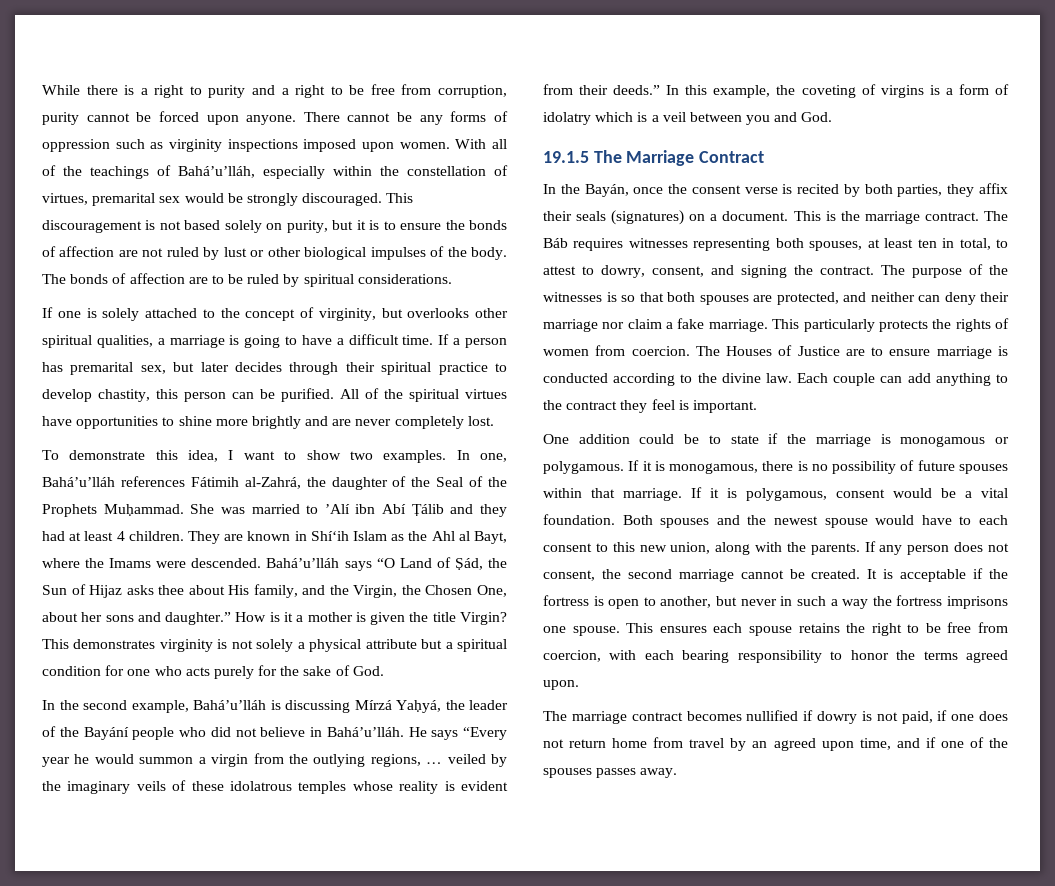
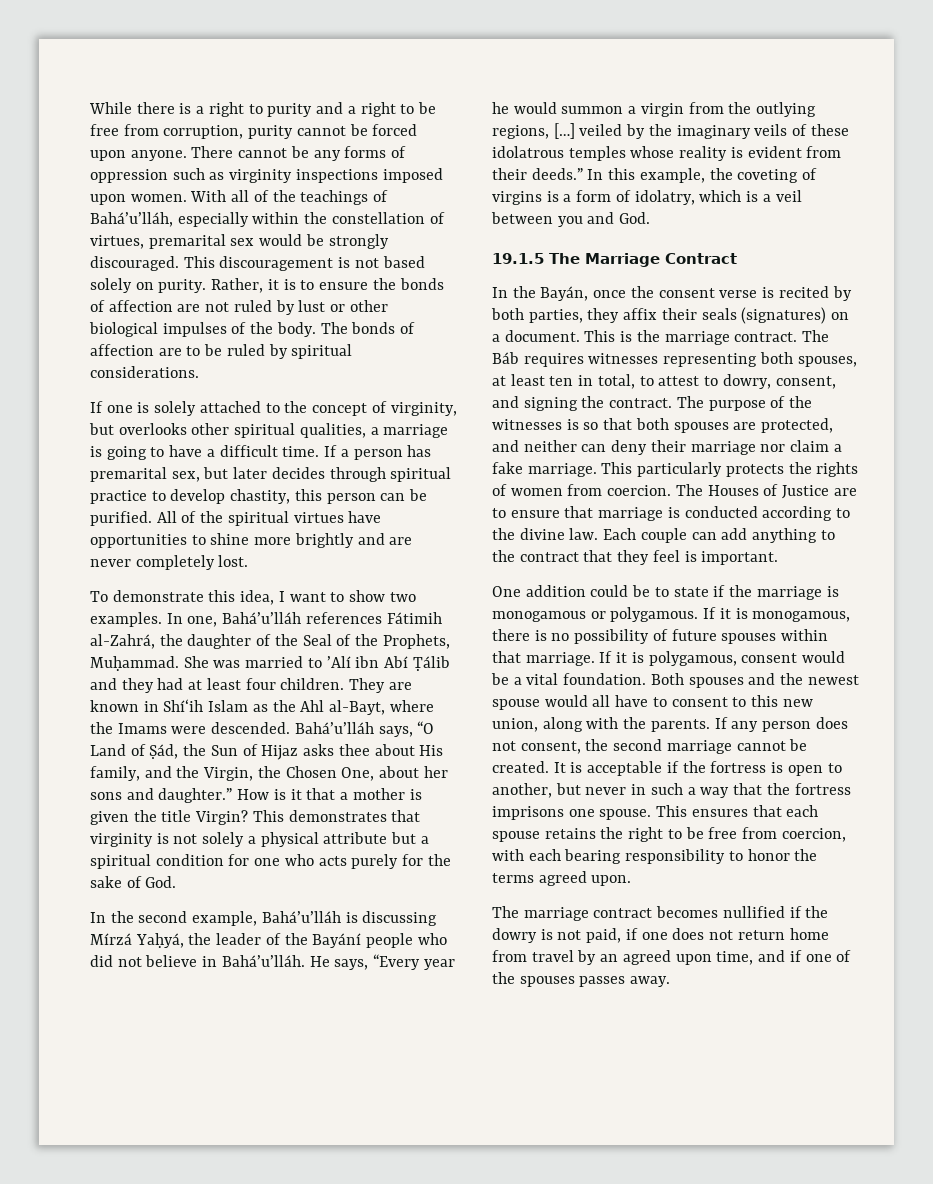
[286,220,354,233] purity, but -> [158,278,264,293] purity. Rather,
[345,362,375,372] their -> (386, 474) none
[42,504,97,517] Prophets -> [382,634,450,649] Prophets,
[116,531,125,541] 4 -> [245,678,276,690] four
[458,531,507,544] al Bayt, -> [329,700,386,715] al-Bayt,
[344,561,372,571] says -> [378,726,413,737] says,
(293, 617) none -> [306,788,336,800] that
(156, 644) none -> [391,810,421,822] that
[431,730,459,740] says -> [334,959,369,970] says,
[426,762,443,764] … -> [553,123,575,139] […]
[543,112,591,125] idolatry -> [634,190,695,205] idolatry,
(931, 352) none -> [564,506,594,518] that
(618, 405) none -> [583,550,613,562] that
(915, 520) none -> [592,695,611,707] all
[979,515,1009,525] each -> (667, 702) none
(869, 604) none -> [733,783,763,795] that
(707, 629) none -> [752,805,782,817] that
(814, 715) none -> [805,906,829,918] the

